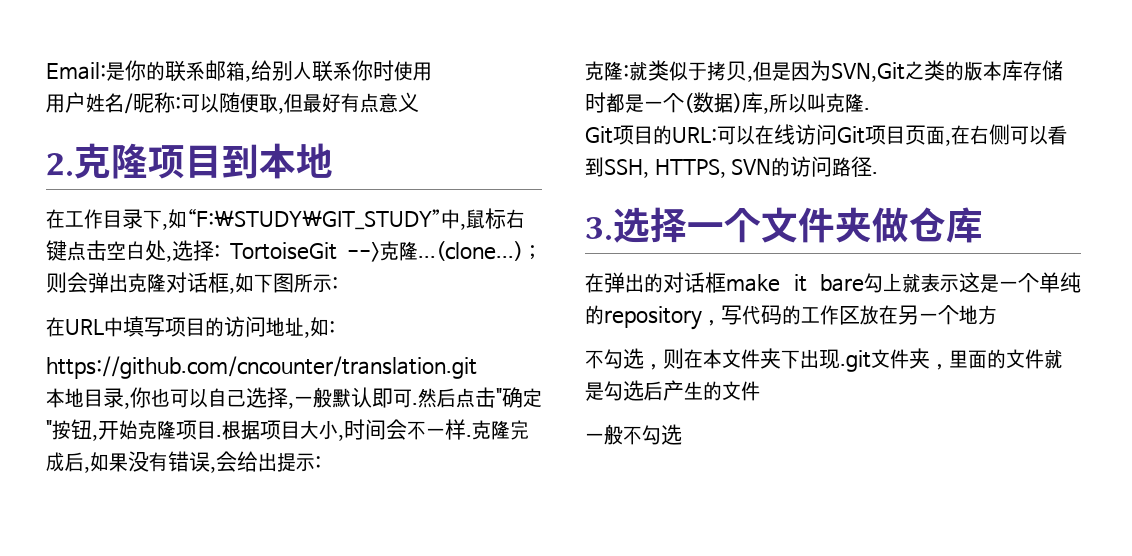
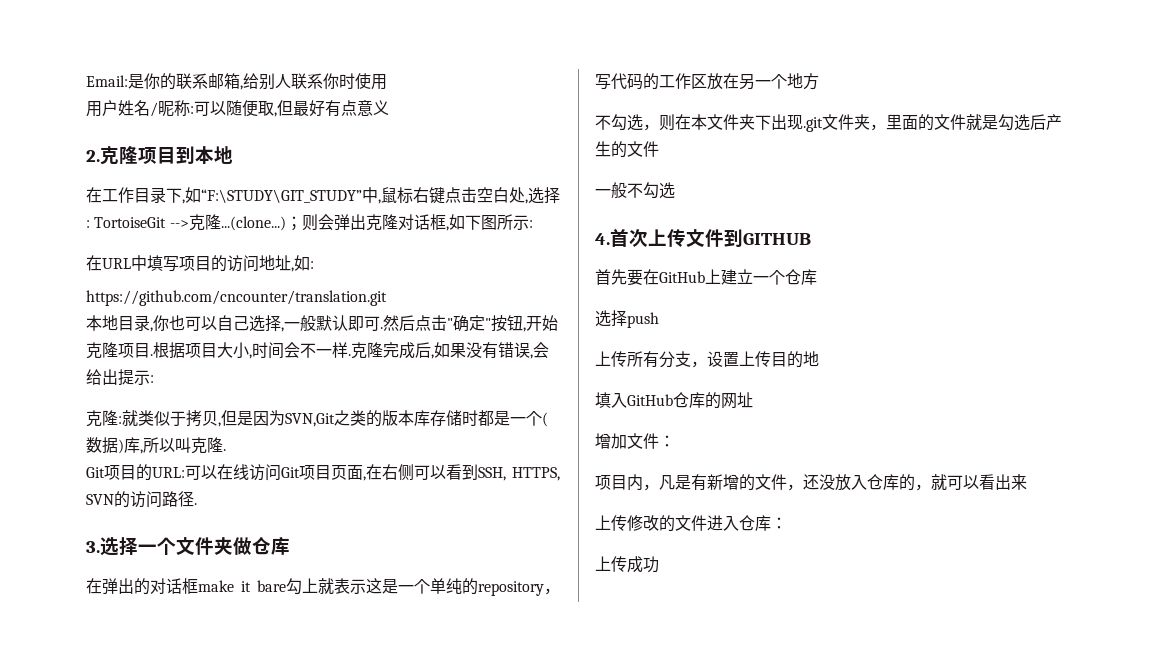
(682, 434) none -> [595,228,811,247] [595,269,817,286] [595,310,659,328] [595,351,819,368] [595,392,753,409] [595,433,675,449] [595,474,1027,491] [595,515,787,532] [595,556,659,573] // 4.首次上传文件到GITHUB // 首先要在GitHub上建立一个仓库 // 选择push // 上传所有分支，设置上传目的地 // 填入GitHub仓库的网址 // 增加文件： // 项目内，凡是有新增的文件，还没放入仓库的，就可以看出来 // 上传修改的文件进入仓库： // 上传成功

